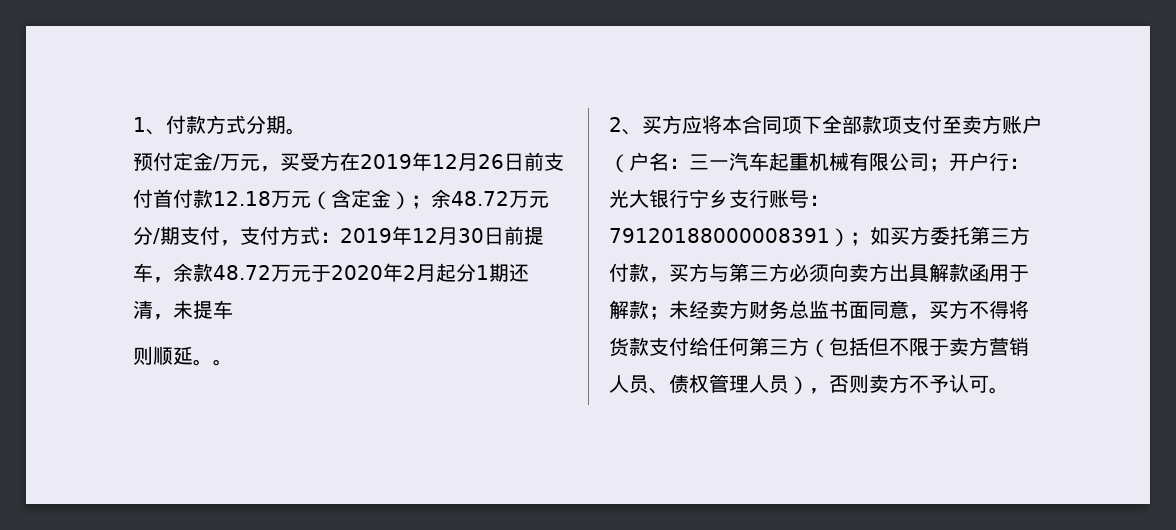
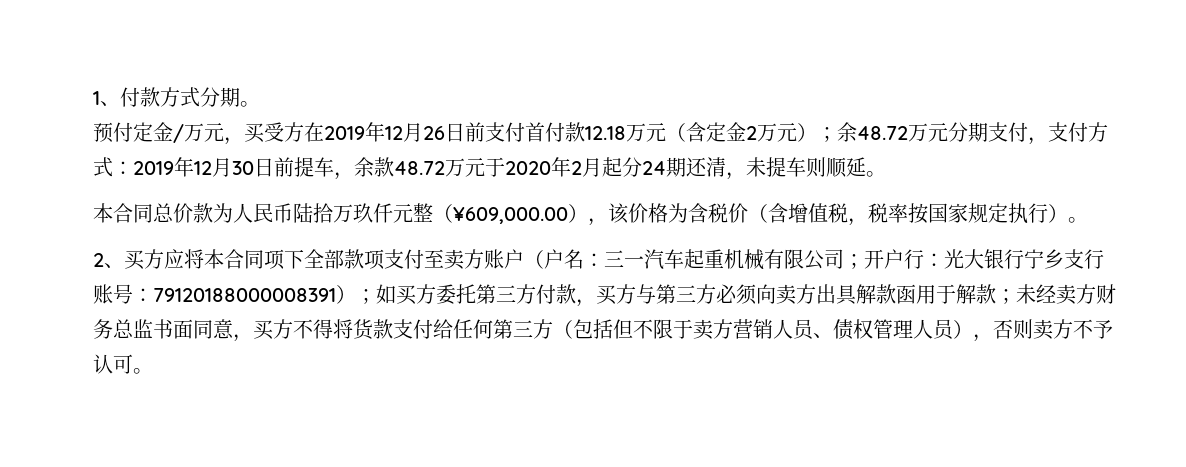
(391, 198) none -> [746,123,797,142] 2万元
[153,228,160,244] / -> (968, 132) none
[476,265,489,280] 1 -> [642,161,666,175] 24
(233, 310) // -> (806, 167) none
(213, 362) none -> [93,203,1068,226] // 本合同总价款为人民币陆拾万玖仟元整（¥609,000.00），该价格为含税价（含增值税，税率按国家规定执行）

